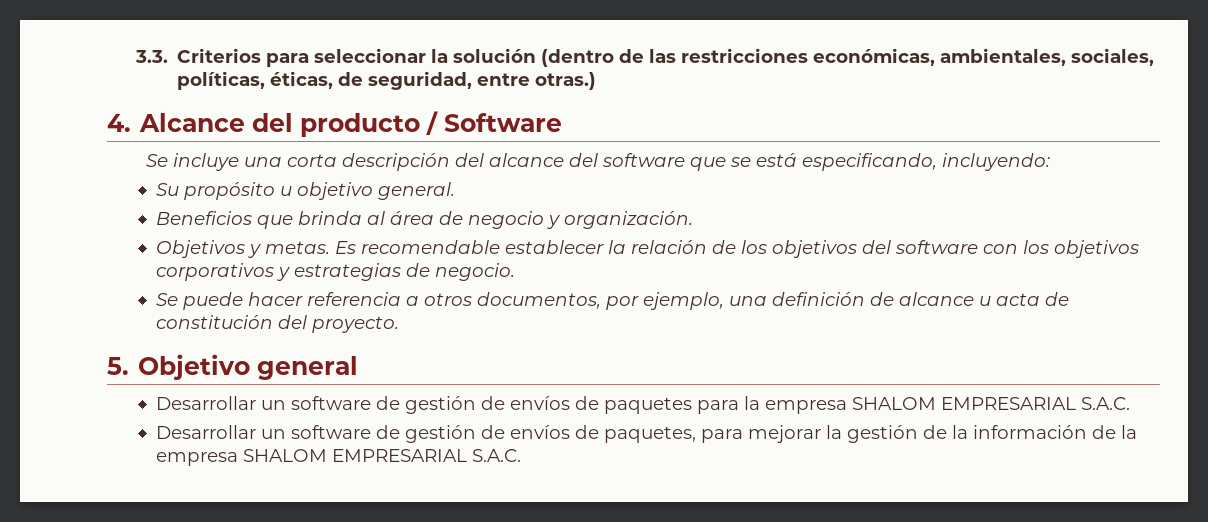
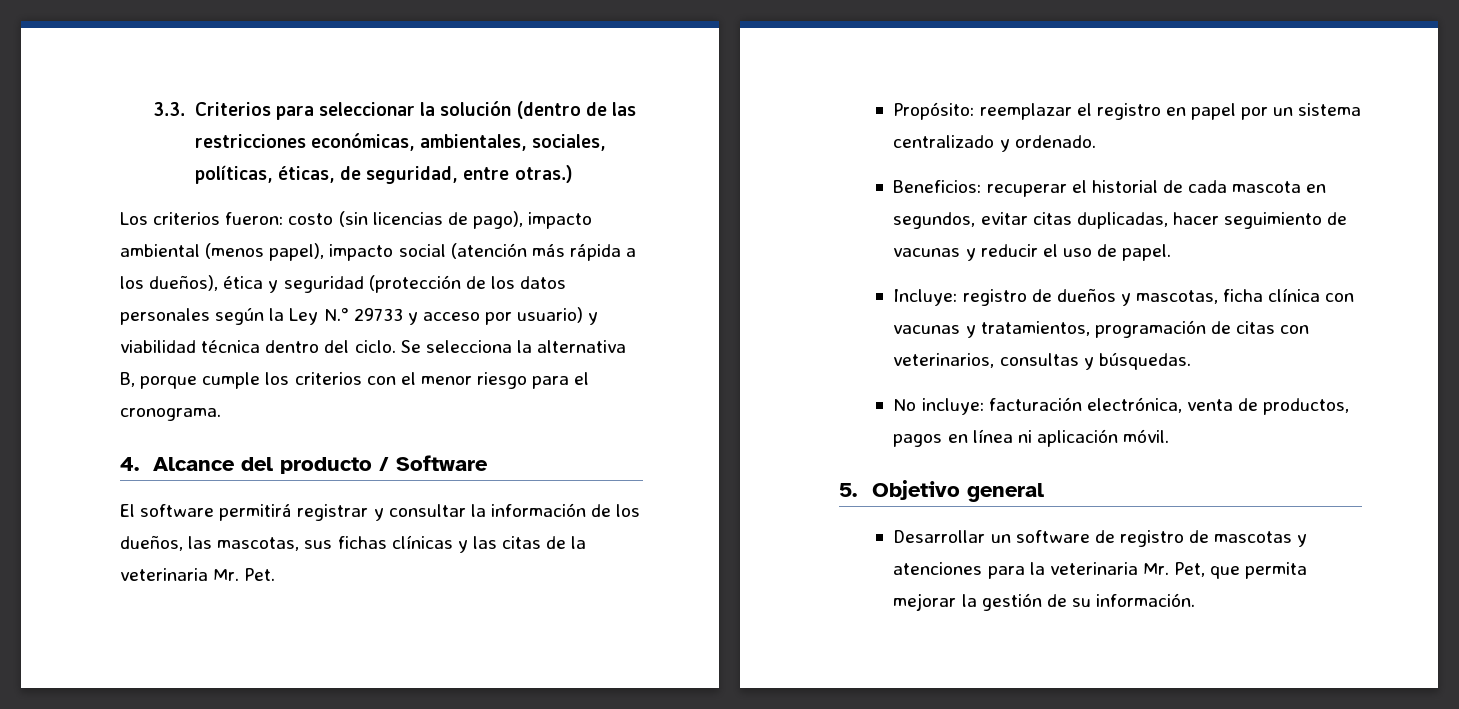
(597, 81) none -> [120,211,593,229] [120,243,637,261] [120,275,567,293] [120,307,599,325] [120,340,627,353] [120,372,590,389] [120,408,221,421] // Los criterios fueron: costo (sin licencias de pago), impacto ambiental (menos papel), impacto social (atención más rápida a los dueños), ética y seguridad (protección de los datos personales según la Ley N.° 29733 y acceso por usuario) y viabilidad técnica dentro del ciclo. Se selecciona la alternativa B, porque cumple los criterios con el menor riesgo para el cronograma.
[145,153,1050,171] [156,182,456,200] [156,211,694,229] [156,240,1140,258] [156,263,516,281] [156,292,1070,310] [156,315,400,333] Se incluye una corta descripción del alcance del software que se está especificando, incluyendo: // Su propósito u objetivo general. // Beneficios que brinda al área de negocio y organización. // Objetivos y metas. Es recomendable establecer la relación de los objetivos del software con los objetivos corporativos y estrategias de negocio. // Se puede hacer referencia a otros documentos, por ejemplo, una definición de alcance u acta de constitución del proyecto. -> [120,503,641,521] [120,535,587,553] [120,568,276,581] [893,102,1362,120] [893,135,1096,152] [893,180,1327,197] [893,212,1348,229] [893,244,1172,261] [893,288,1355,306] [893,320,1310,338] [893,353,1191,370] [893,397,1350,415] [893,429,1170,447] El software permitirá registrar y consultar la información de los dueños, las mascotas, sus fichas clínicas y las citas de la veterinaria Mr. Pet. // Propósito: reemplazar el registro en papel por un sistema centralizado y ordenado. // Beneficios: recuperar el historial de cada mascota en segundos, evitar citas duplicadas, hacer seguimiento de vacunas y reducir el uso de papel. // Incluye: registro de dueños y mascotas, ficha clínica con vacunas y tratamientos, programación de citas con veterinarios, consultas y búsquedas. // No incluye: facturación electrónica, venta de productos, pagos en línea ni aplicación móvil.
[405,396,1131,414] [156,425,1138,443] [156,449,522,466] gestión de envíos de paquetes para la empresa SHALOM EMPRESARIAL S.A.C. // Desarrollar un software de gestión de envíos de paquetes, para mejorar la gestión de la información de la empresa SHALOM EMPRESARIAL S.A.C. -> [1119,530,1308,547] [893,562,1308,579] [893,593,1196,611] registro de mascotas y atenciones para la veterinaria Mr. Pet, que permita mejorar la gestión de su información.

